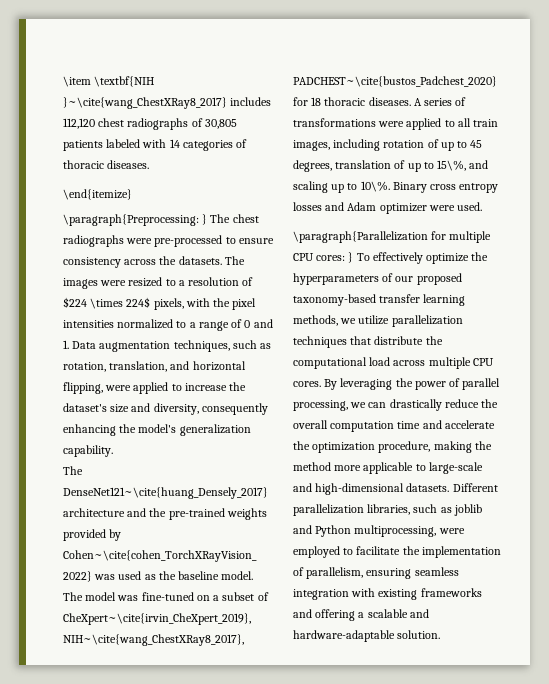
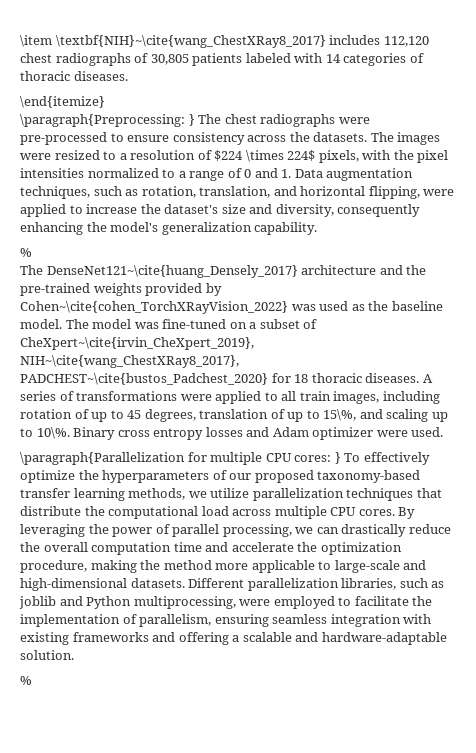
[94,76,155,87] [63,97,227,109] \textbf{NIH }~\cite{wang_ChestXRay8_2017} -> [55,35,326,48] \textbf{NIH}~\cite{wang_ChestXRay8_2017}
(113, 451) none -> [20,248,32,257] // %
(441, 634) none -> [20,676,32,685] // %

